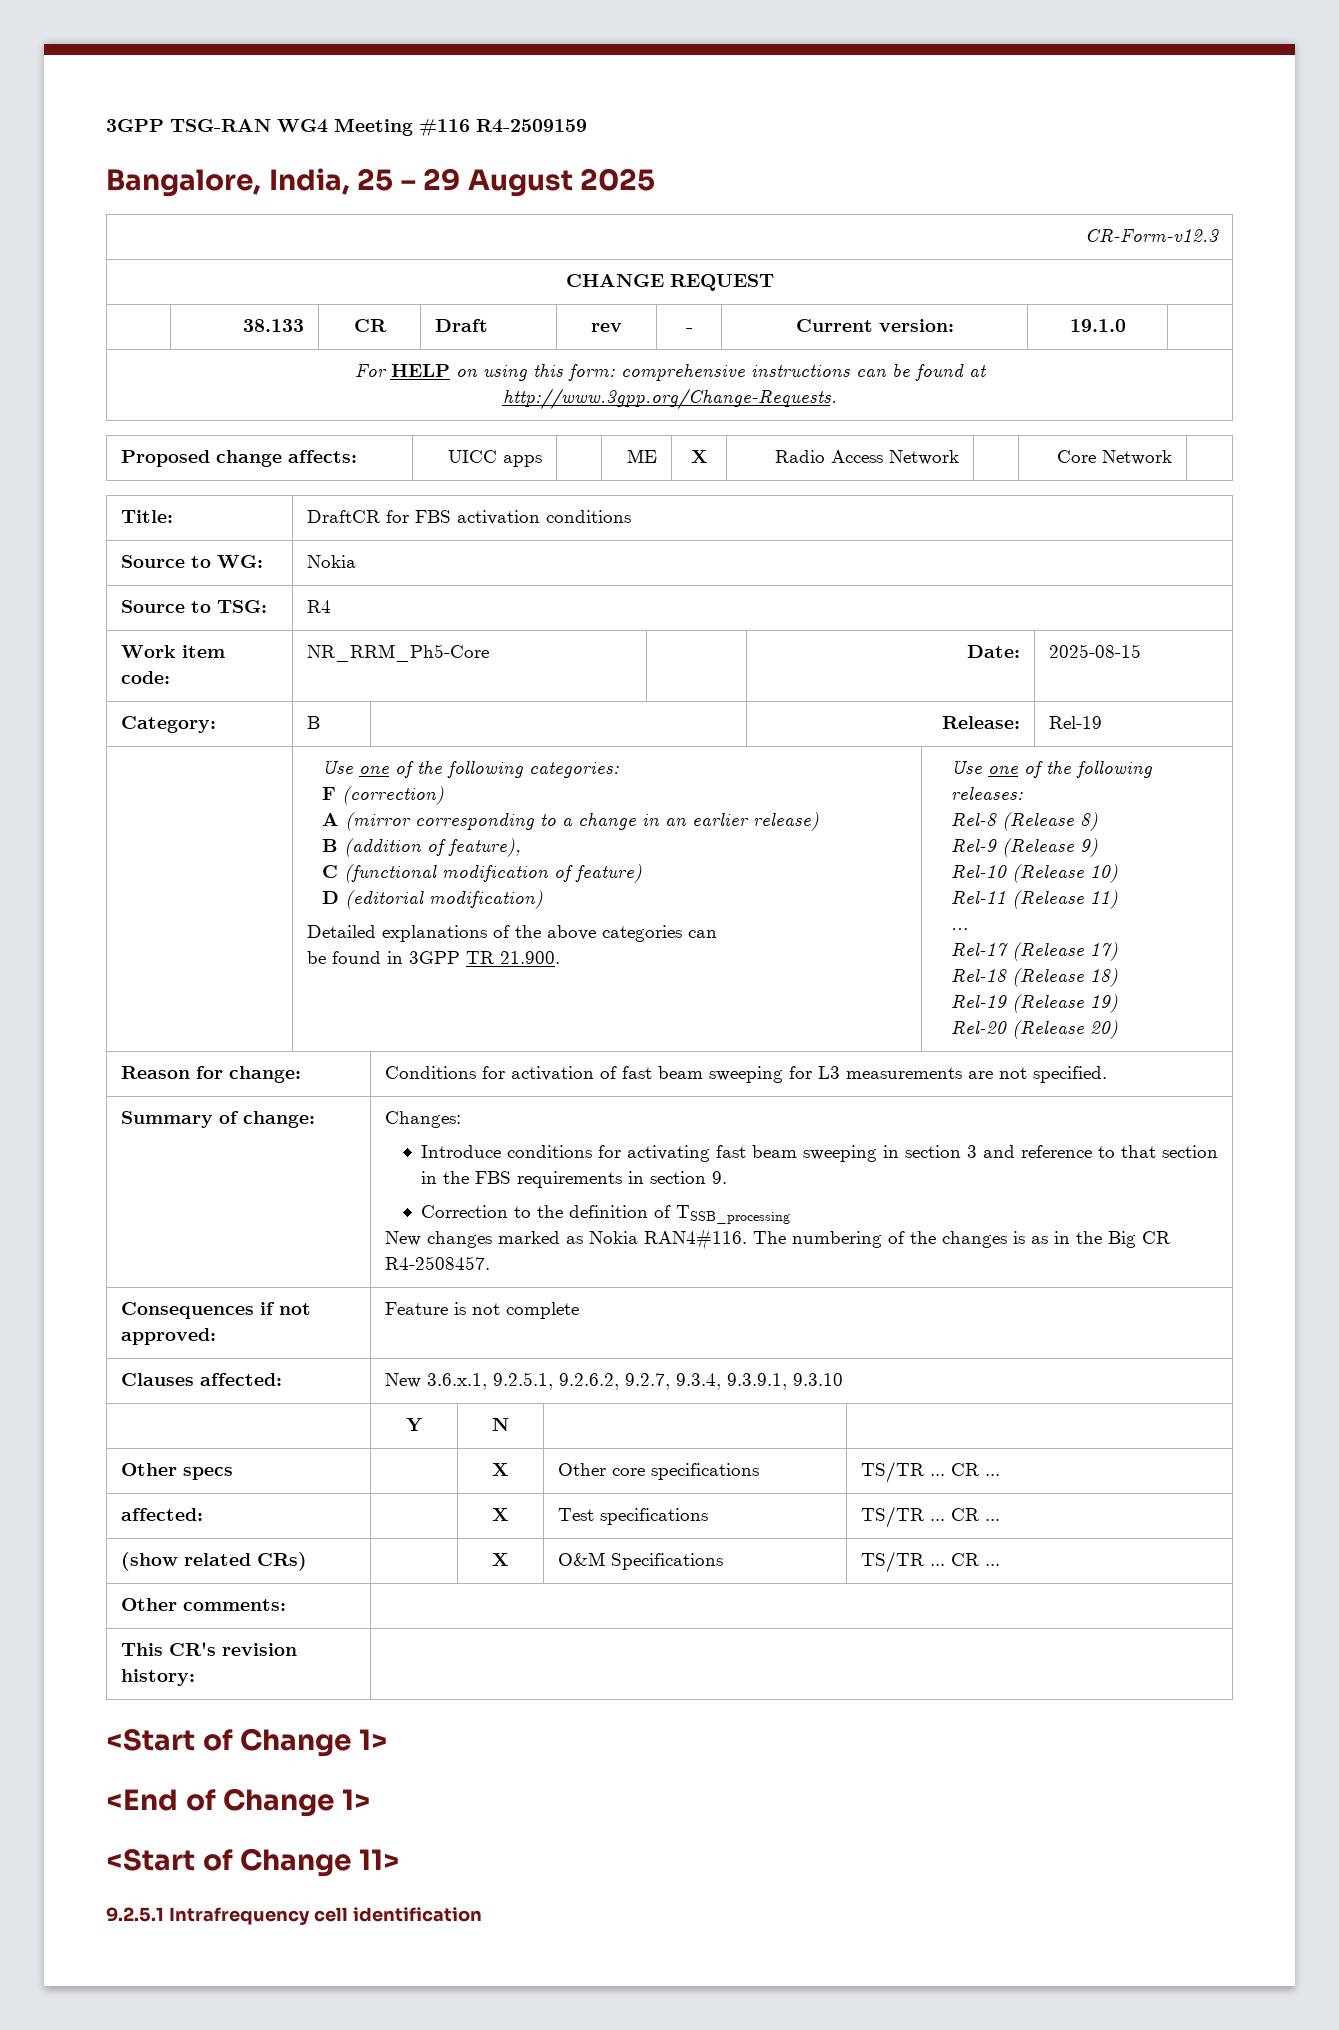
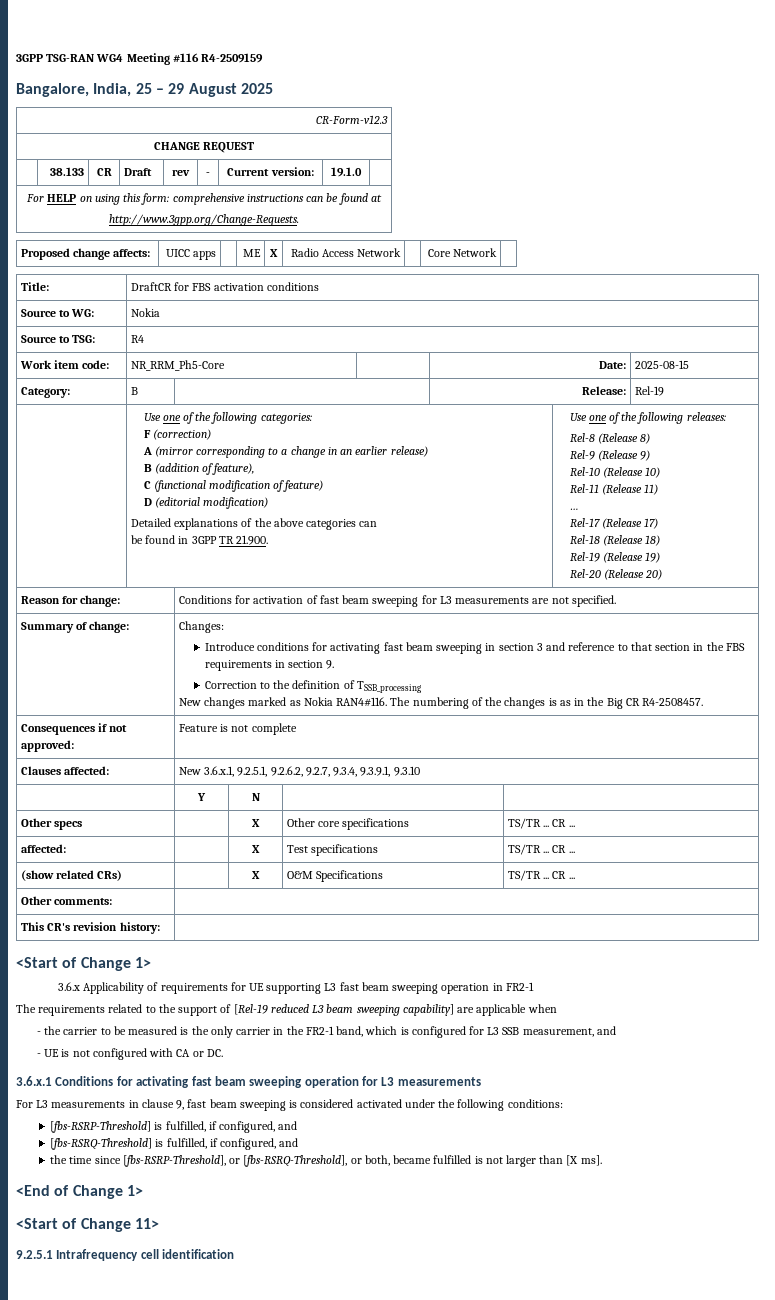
(388, 1739) none -> [57,982,534,994] [16,1004,557,1016] [36,1026,616,1038] [36,1048,223,1060] [16,1076,481,1088] [16,1099,563,1111] [50,1121,298,1133] [50,1138,299,1150] [50,1155,602,1167] // 3.6.x Applicability of requirements for UE supporting L3 fast beam sweeping operation in FR2-1 // The requirements related to the support of [Rel-19 reduced L3 beam sweeping capability] are applicable when // - the carrier to be measured is the only carrier in the FR2-1 band, which is configured for L3 SSB measurement, and // - UE is not configured with CA or DC. // 3.6.x.1 Conditions for activating fast beam sweeping operation for L3 measurements // For L3 measurements in clause 9, fast beam sweeping is considered activated under the following conditions: // [fbs-RSRP-Threshold] is fulfilled, if configured, and // [fbs-RSRQ-Threshold] is fulfilled, if configured, and // the time since [fbs-RSRP-Threshold], or [fbs-RSRQ-Threshold], or both, became fulfilled is not larger than [X ms].

